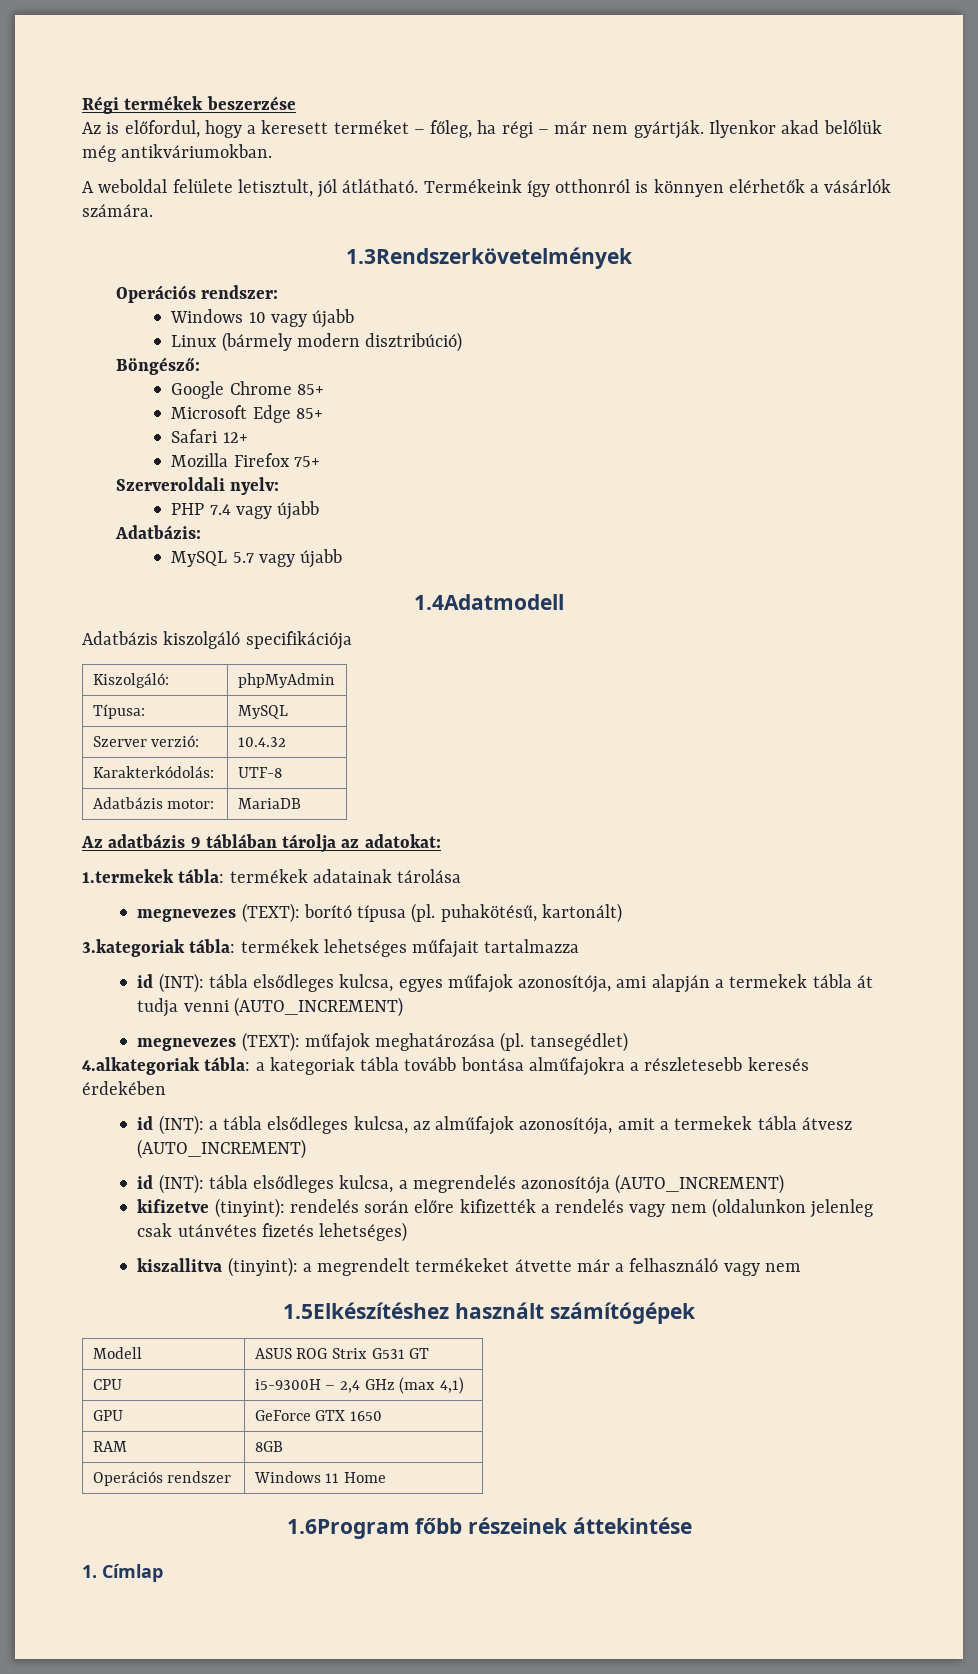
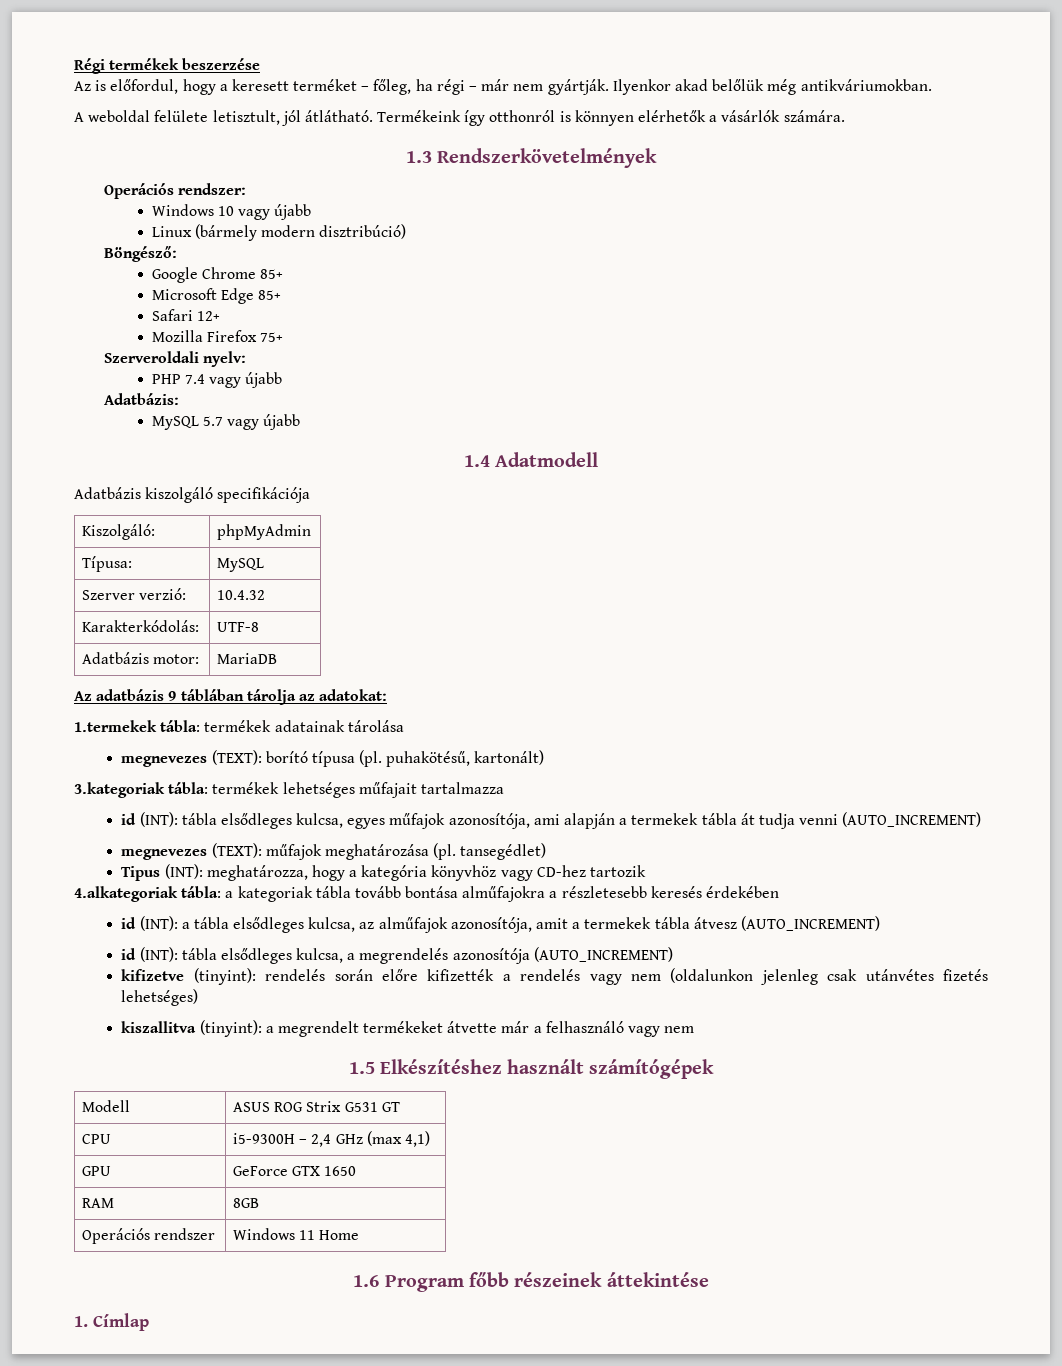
[346,247,633,269] 1.3Rendszerkövetelmények -> [405,148,658,168] 1.3 Rendszerkövetelmények
[414,594,564,610] 1.4Adatmodell -> [463,452,599,467] 1.4 Adatmodell
(628, 1042) none -> [121,864,646,881] // Tipus (INT): meghatározza, hogy a kategória könyvhöz vagy CD-hez tartozik
[283,1302,450,1319] 1.5Elkészítéshez -> [348,1059,502,1074] 1.5 Elkészítéshez
[286,1519,410,1539] 1.6Program -> [353,1275,464,1292] 1.6 Program

